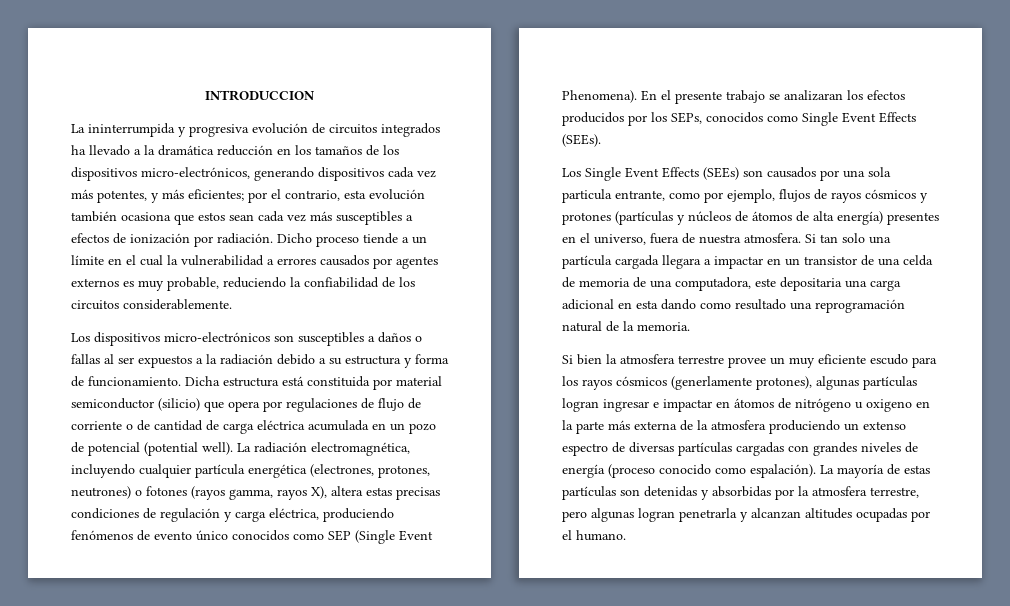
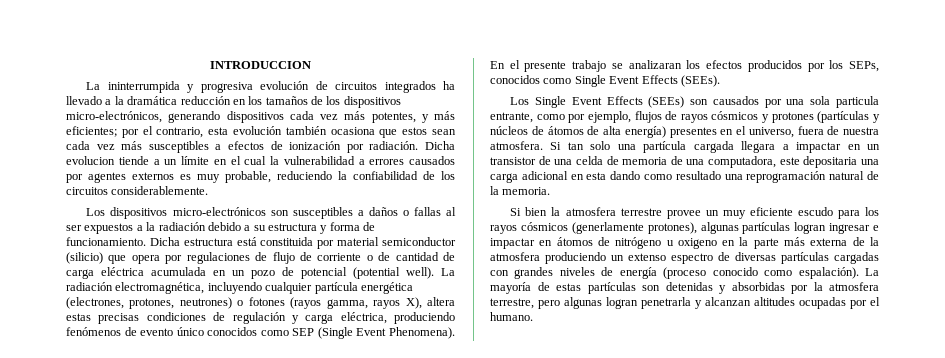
[277,233,359,247] Dicho proceso -> [425,141,456,150] [66,156,115,165] Dicha evolucion

